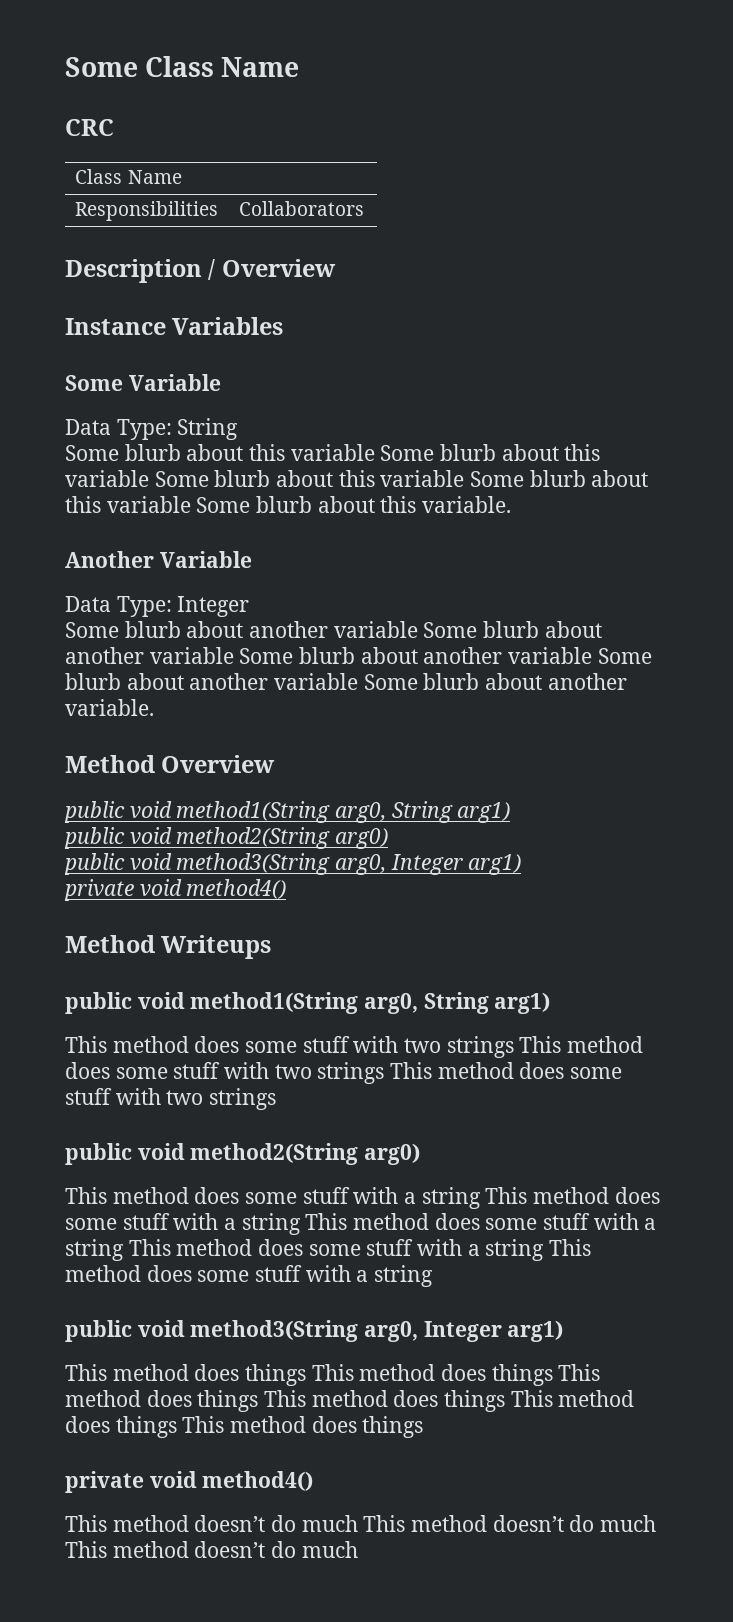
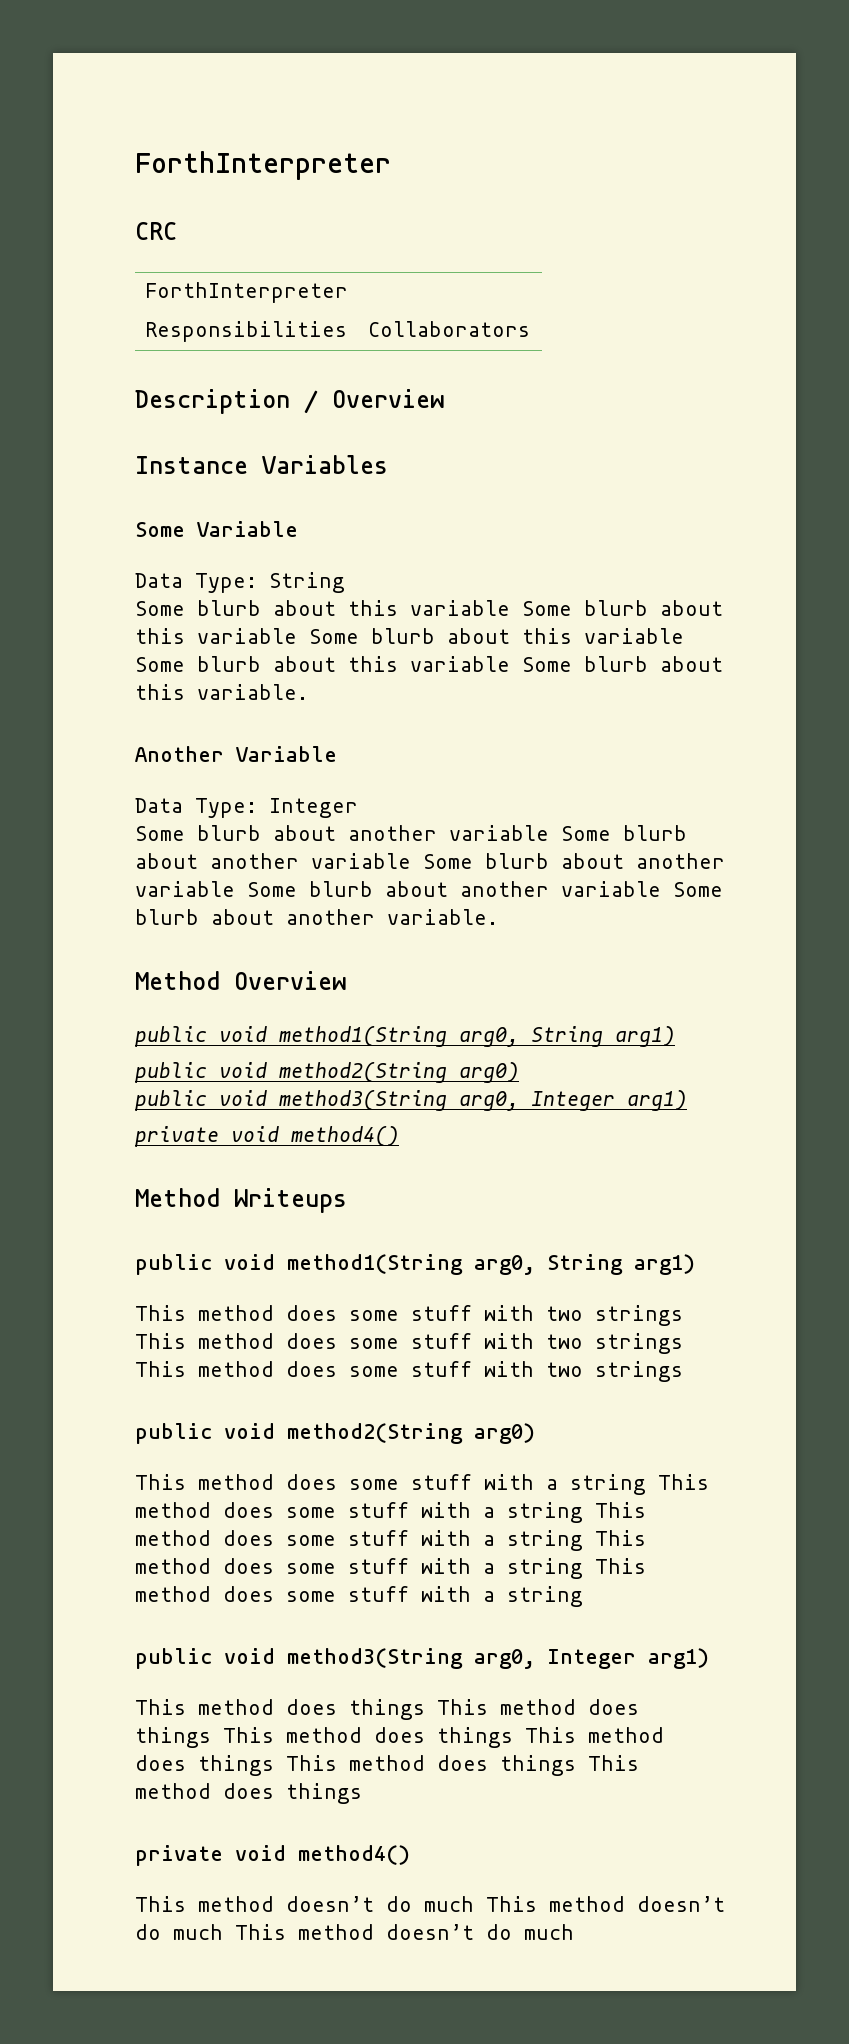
[65,56,300,77] Some Class Name -> [135,151,391,180] ForthInterpreter
[75,169,182,184] Class Name -> [145,282,349,303] ForthInterpreter

